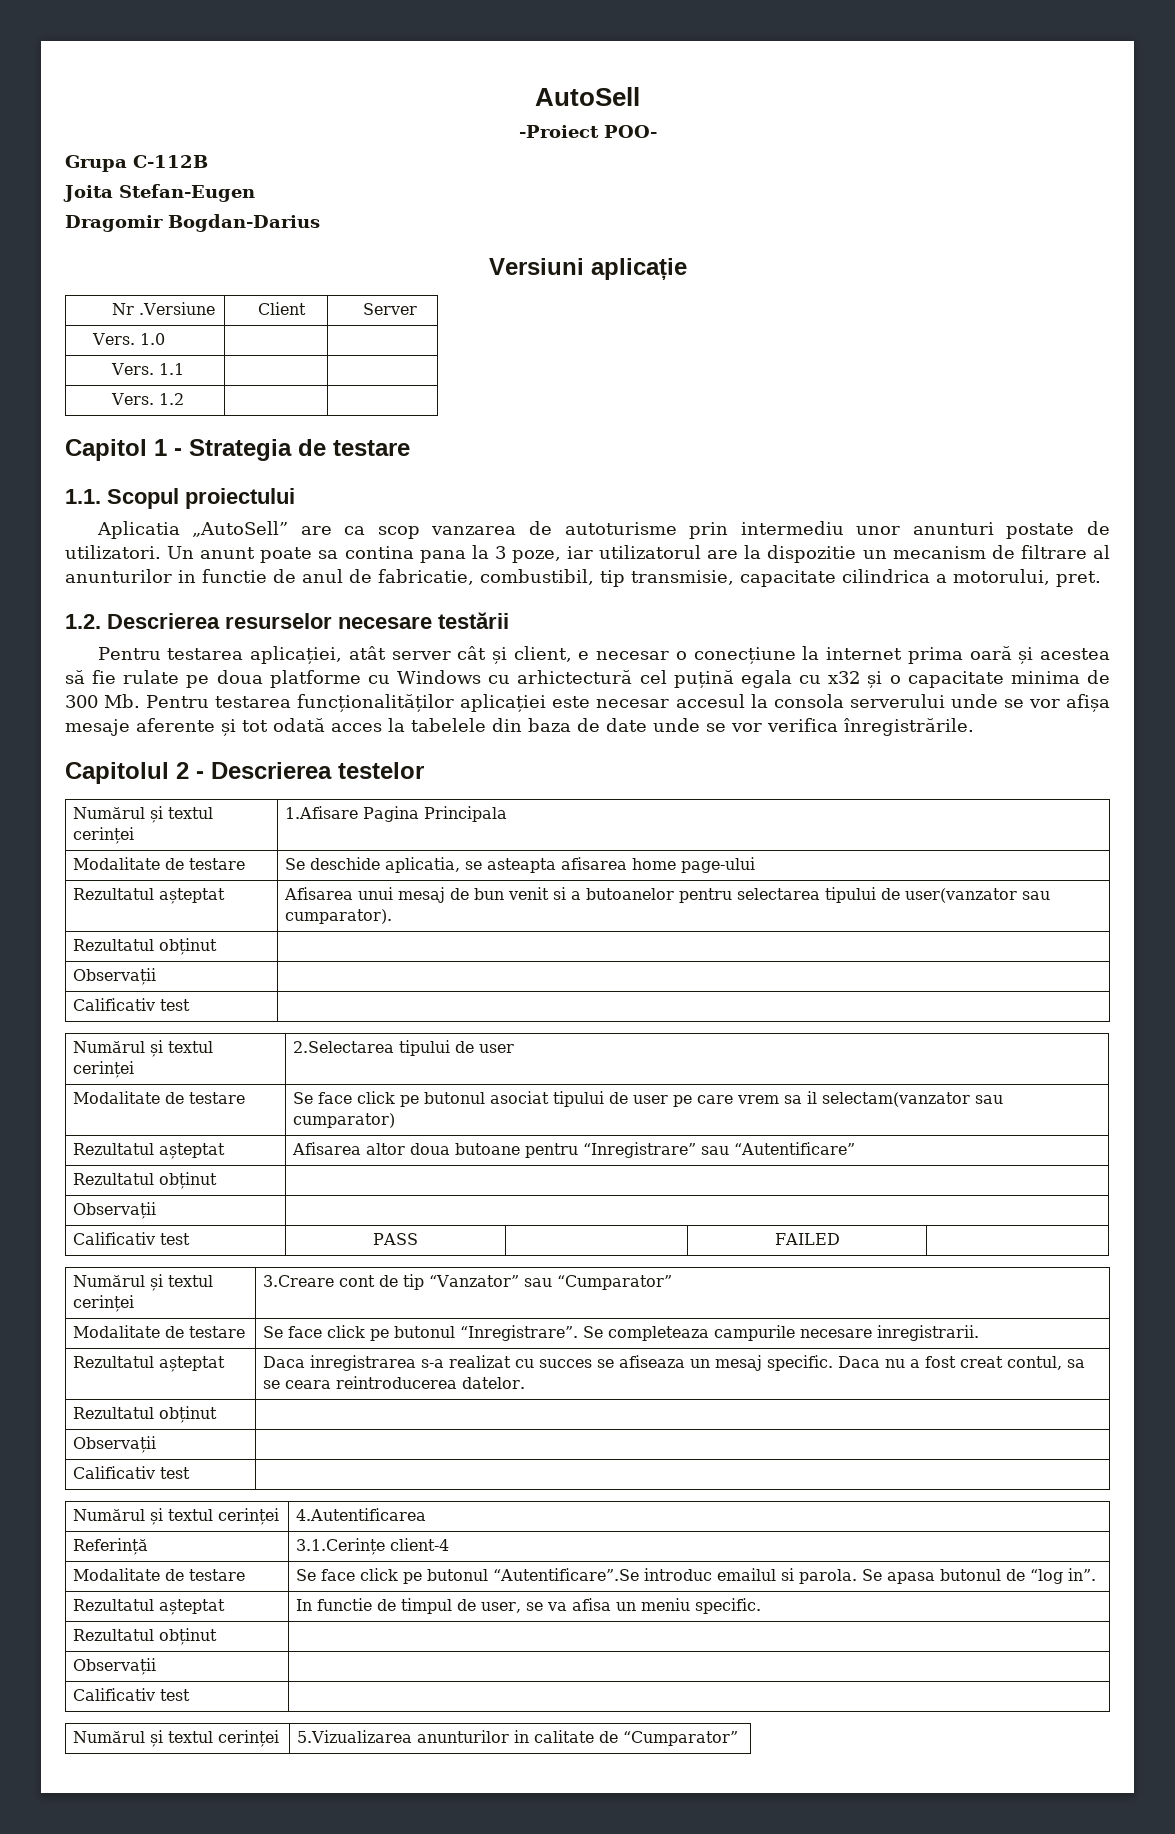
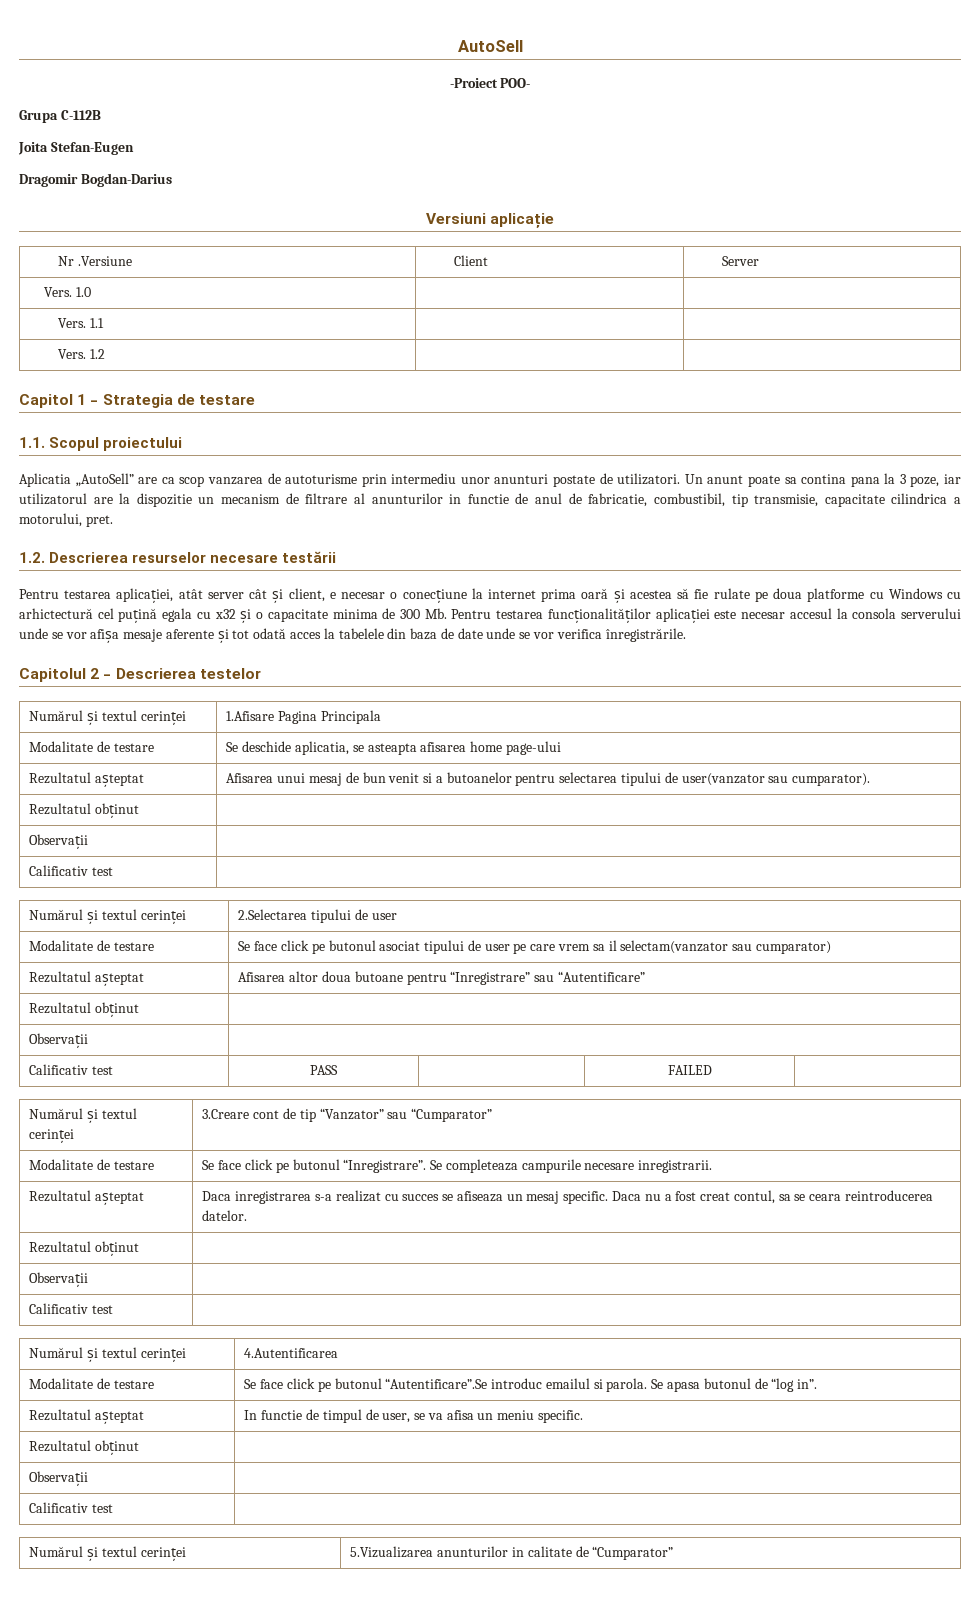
[72,1538,148,1555] [295,1538,449,1555] // Referință | 3.1.Cerințe client-4 -> (339, 1353) none

